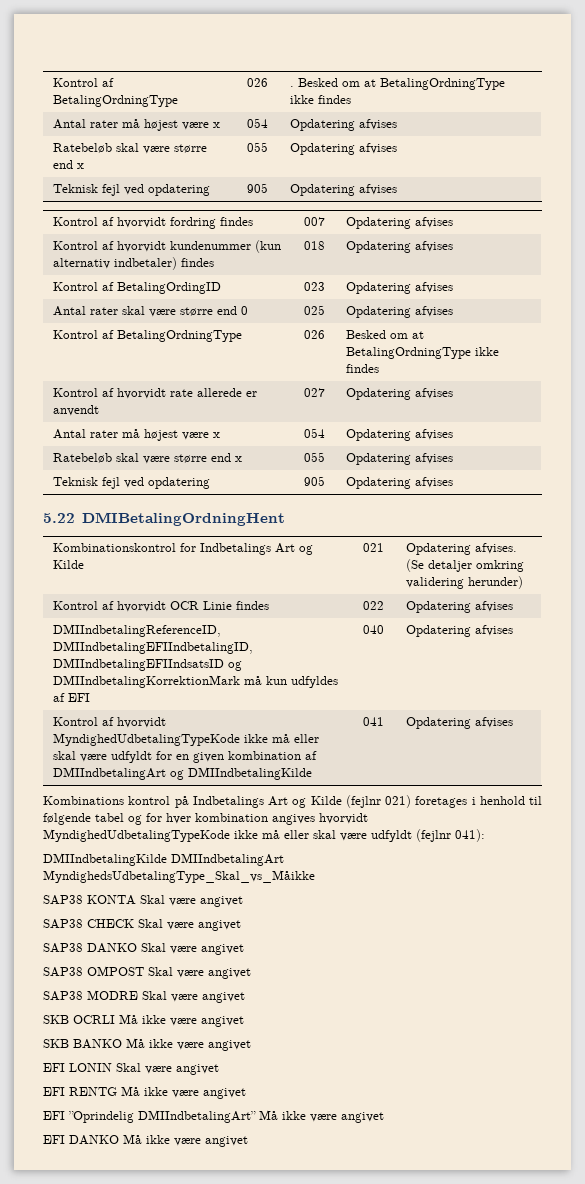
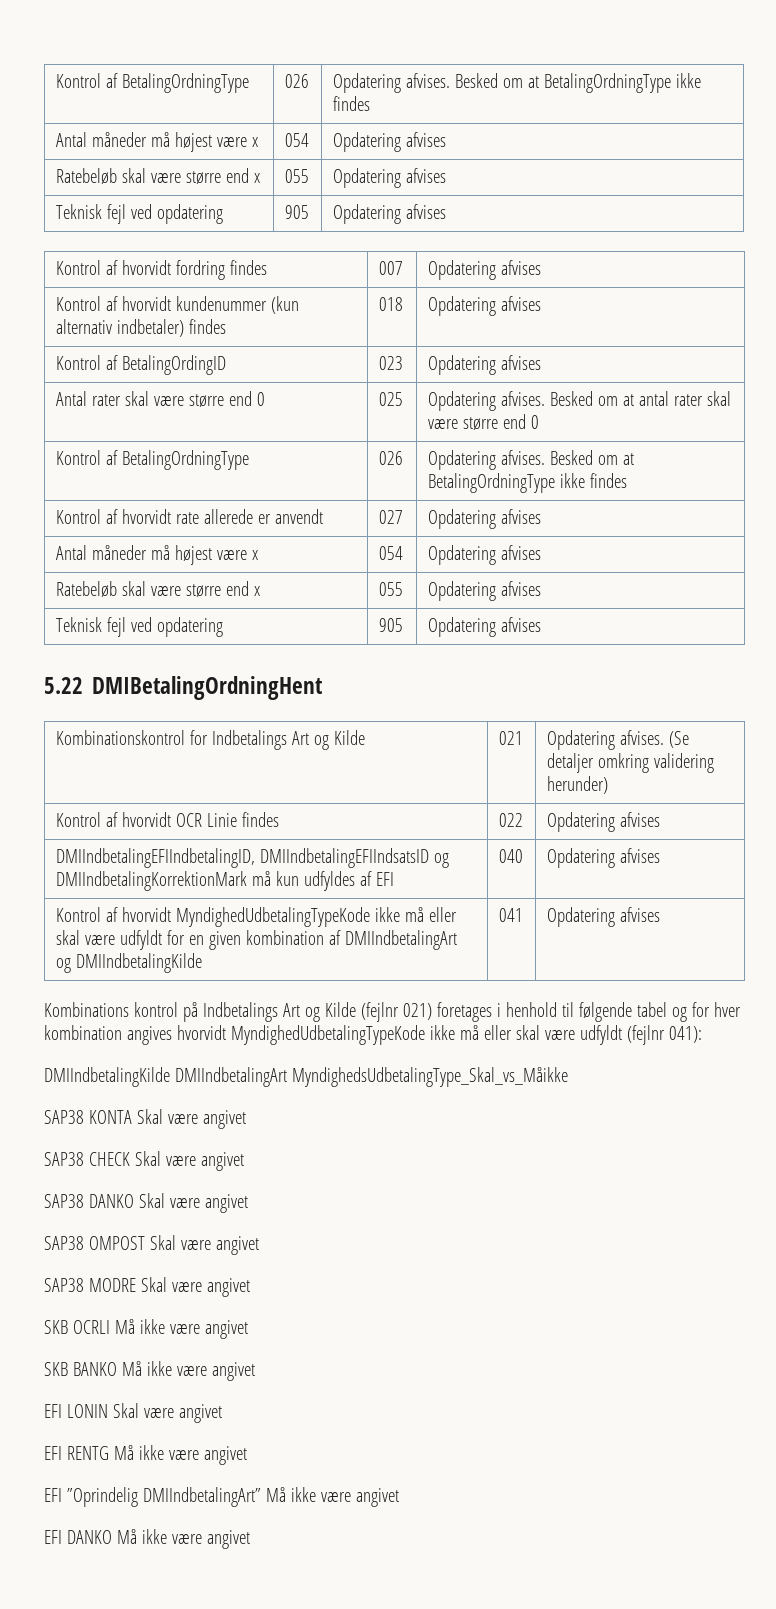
[53,78,115,87] [53,95,179,107] [247,78,269,87] [290,86,295,87] Kontrol af BetalingOrdningType | 026 | . -> [55,73,249,93] [284,74,309,88] [332,73,450,93] Kontrol af BetalingOrdningType | 026 | Opdatering afvises.
[90,120,119,128] rater -> [91,132,147,147] måneder
[415,306,454,317] [53,330,243,342] [304,330,326,339] afvises // Kontrol af BetalingOrdningType | 026 | -> [500,391,731,406] [427,414,539,431] [55,450,249,470] [378,451,403,465] [427,450,545,470] afvises. Besked om at antal rater skal være større end 0 // Kontrol af BetalingOrdningType | 026 | Opdatering afvises.
[90,430,119,438] rater -> [91,545,147,560] måneder
[53,624,222,637] DMIIndbetalingReferenceID, -> (660, 819) none

